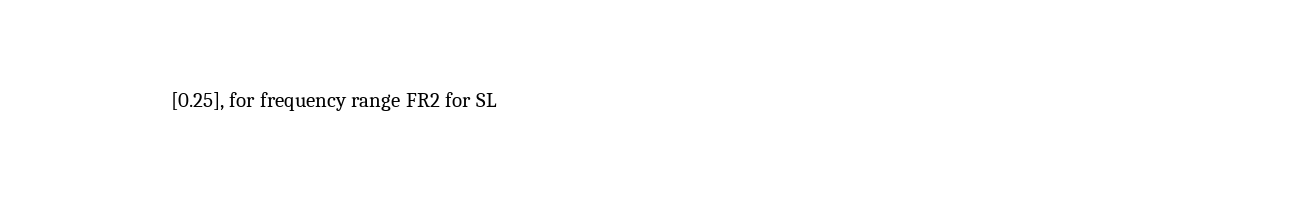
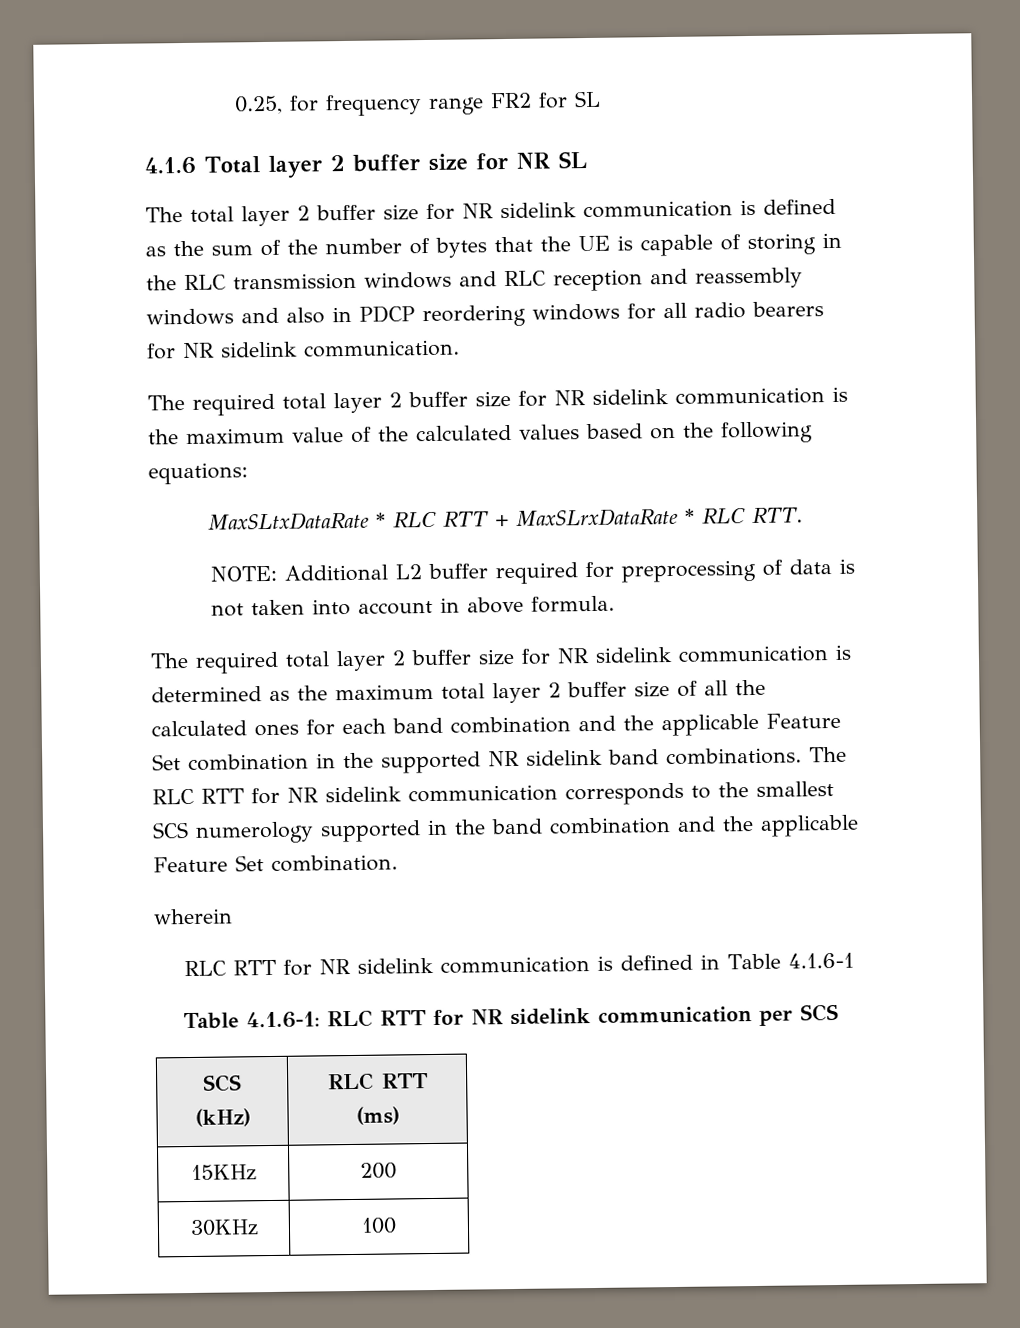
[170,92,224,111] [0.25], -> [233,95,283,115] 0.25,
(497, 100) none -> [144,151,587,178] [145,198,836,227] [145,232,842,258] [146,267,803,292] [146,301,824,328] [147,339,460,360] [147,386,848,416] [148,421,813,445] [148,462,248,485] [207,507,803,531] [209,558,855,585] [210,595,615,617] [150,644,851,674] [151,679,766,704] [151,712,841,737] [152,746,847,774] [152,781,834,806] [152,814,859,844] [153,854,398,873] [154,908,233,925] [184,952,855,977] [182,1003,840,1030] [203,1074,242,1092] [194,1108,251,1127] [327,1072,428,1091] [355,1106,400,1125] [190,1164,257,1182] [360,1162,397,1179] [189,1219,259,1237] [361,1217,397,1234] // 4.1.6 Total layer 2 buffer size for NR SL // The total layer 2 buffer size for NR sidelink communication is defined as the sum of the number of bytes that the UE is capable of storing in the RLC transmission windows and RLC reception and reassembly windows and also in PDCP reordering windows for all radio bearers for NR sidelink communication. // The required total layer 2 buffer size for NR sidelink communication is the maximum value of the calculated values based on the following equations: // MaxSLtxDataRate * RLC RTT + MaxSLrxDataRate * RLC RTT. // NOTE: Additional L2 buffer required for preprocessing of data is not taken into account in above formula. // The required total layer 2 buffer size for NR sidelink communication is determined as the maximum total layer 2 buffer size of all the calculated ones for each band combination and the applicable Feature Set combination in the supported NR sidelink band combinations. The RLC RTT for NR sidelink communication corresponds to the smallest SCS numerology supported in the band combination and the applicable Feature Set combination. // wherein // RLC RTT for NR sidelink communication is defined in Table 4.1.6-1 // Table 4.1.6-1: RLC RTT for NR sidelink communication per SCS // SCS (kHz) | RLC RTT (ms) // 15KHz | 200 // 30KHz | 100

